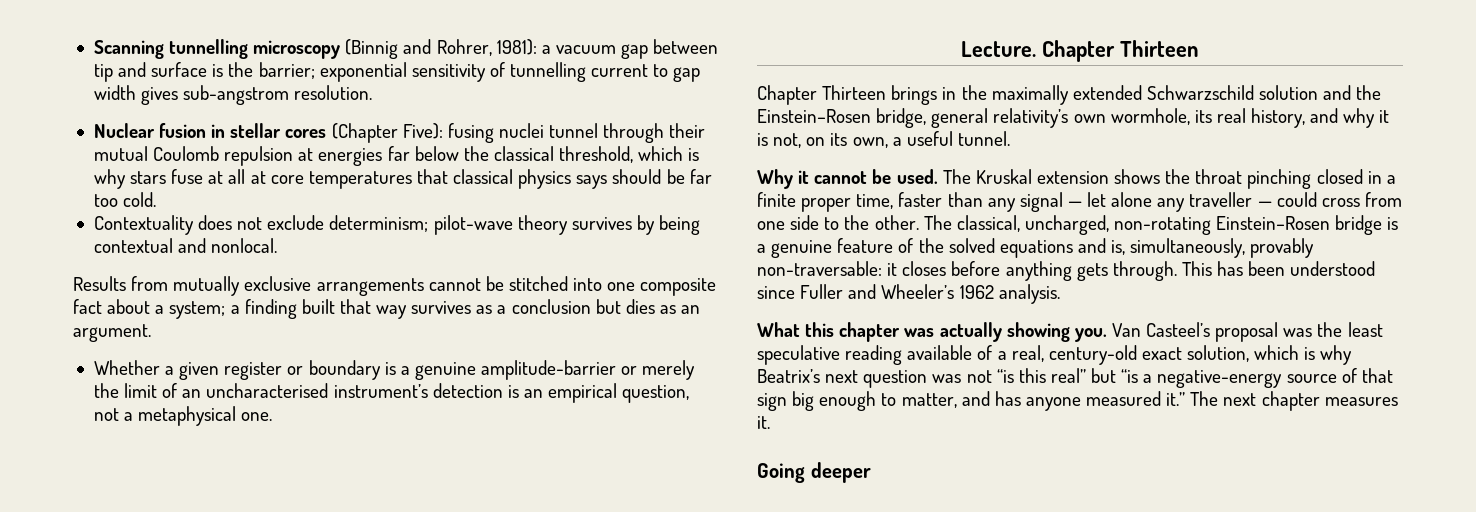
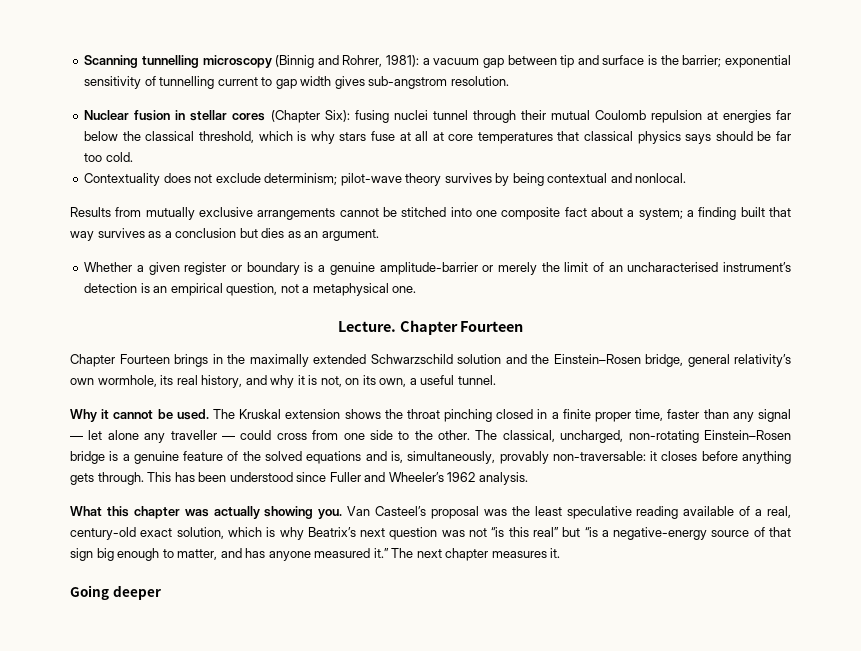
[402,123,443,139] Five): -> [324,110,350,122] Six):
[1119,40,1199,57] [757,85,887,105] Thirteen // Chapter Thirteen -> [460,321,524,332] [70,354,170,367] Fourteen // Chapter Fourteen

